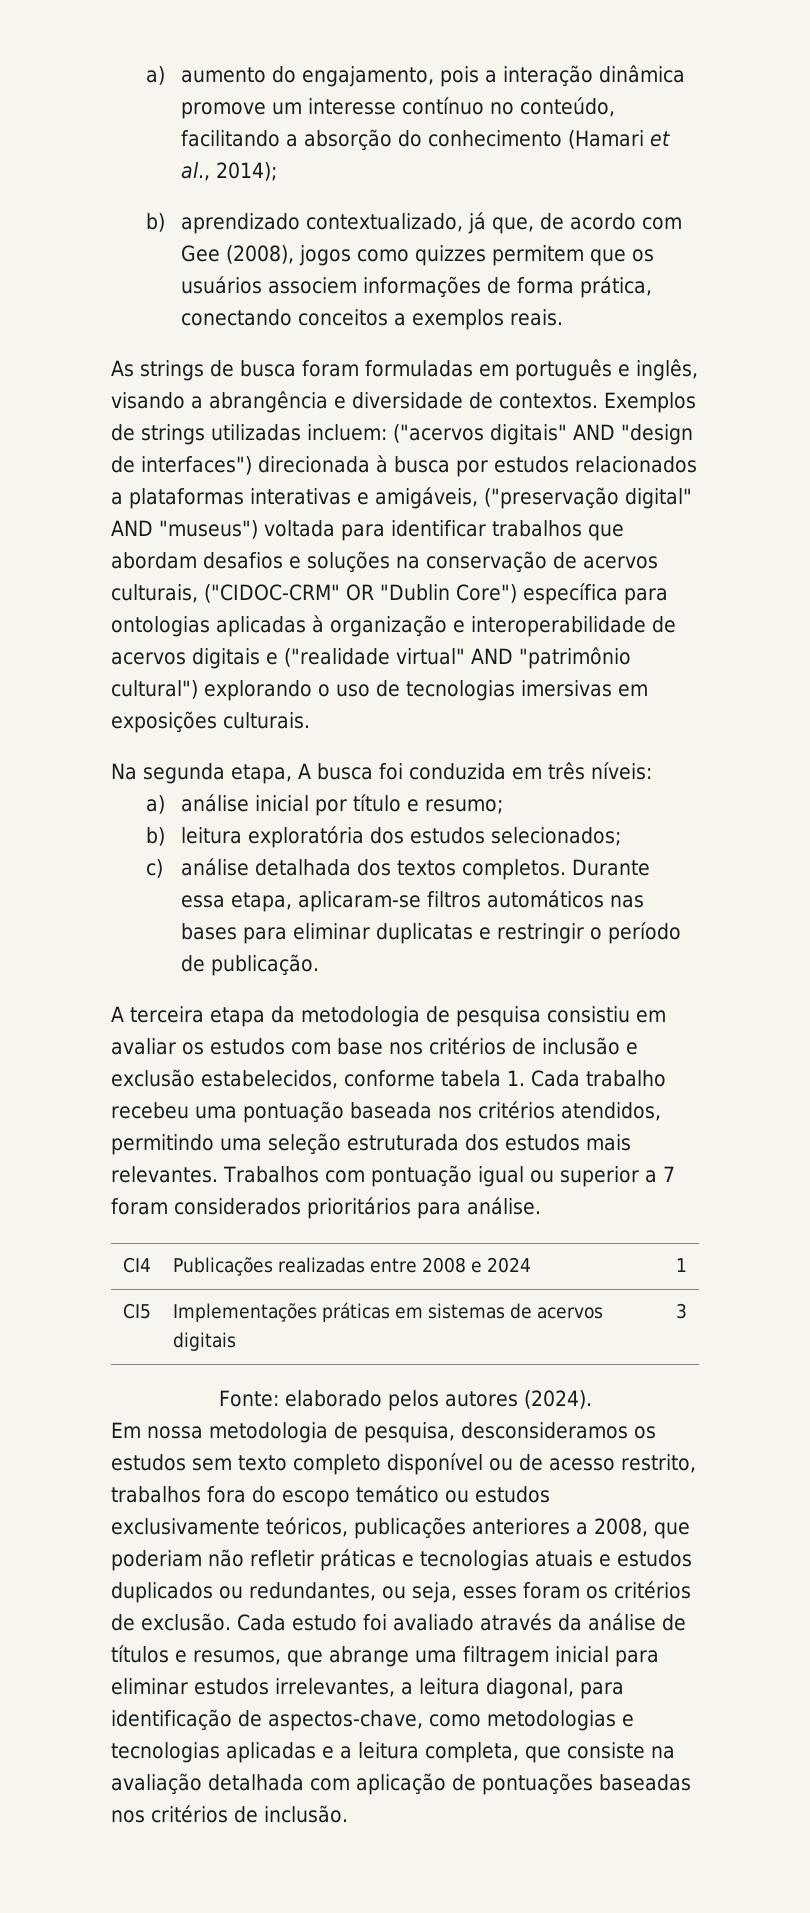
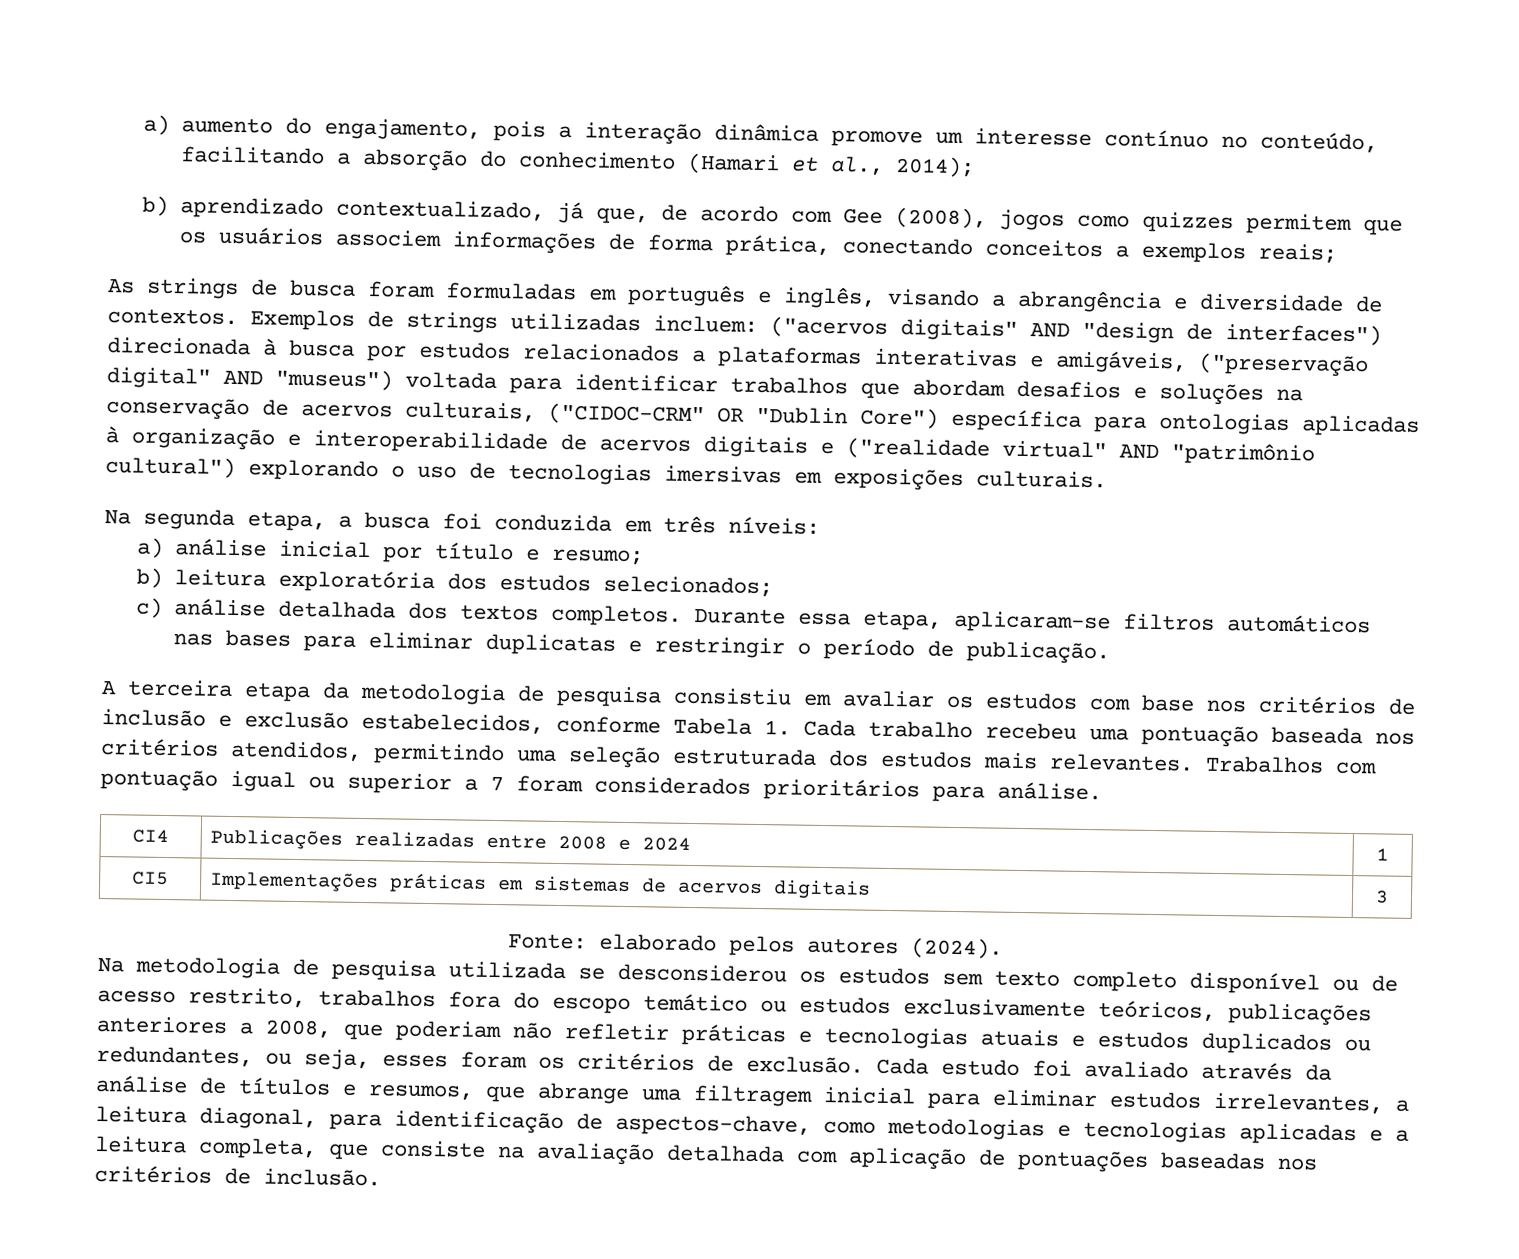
[510,309,564,326] reais. -> [1257,243,1337,264] reais;
[298,763,311,779] A -> [338,515,352,528] a
[441,1070,501,1087] tabela -> [673,717,752,735] Tabela
[111,1422,628,1443] Em nossa metodologia de pesquisa, desconsideramos -> [97,956,787,983] Na metodologia de pesquisa utilizada se desconsiderou

